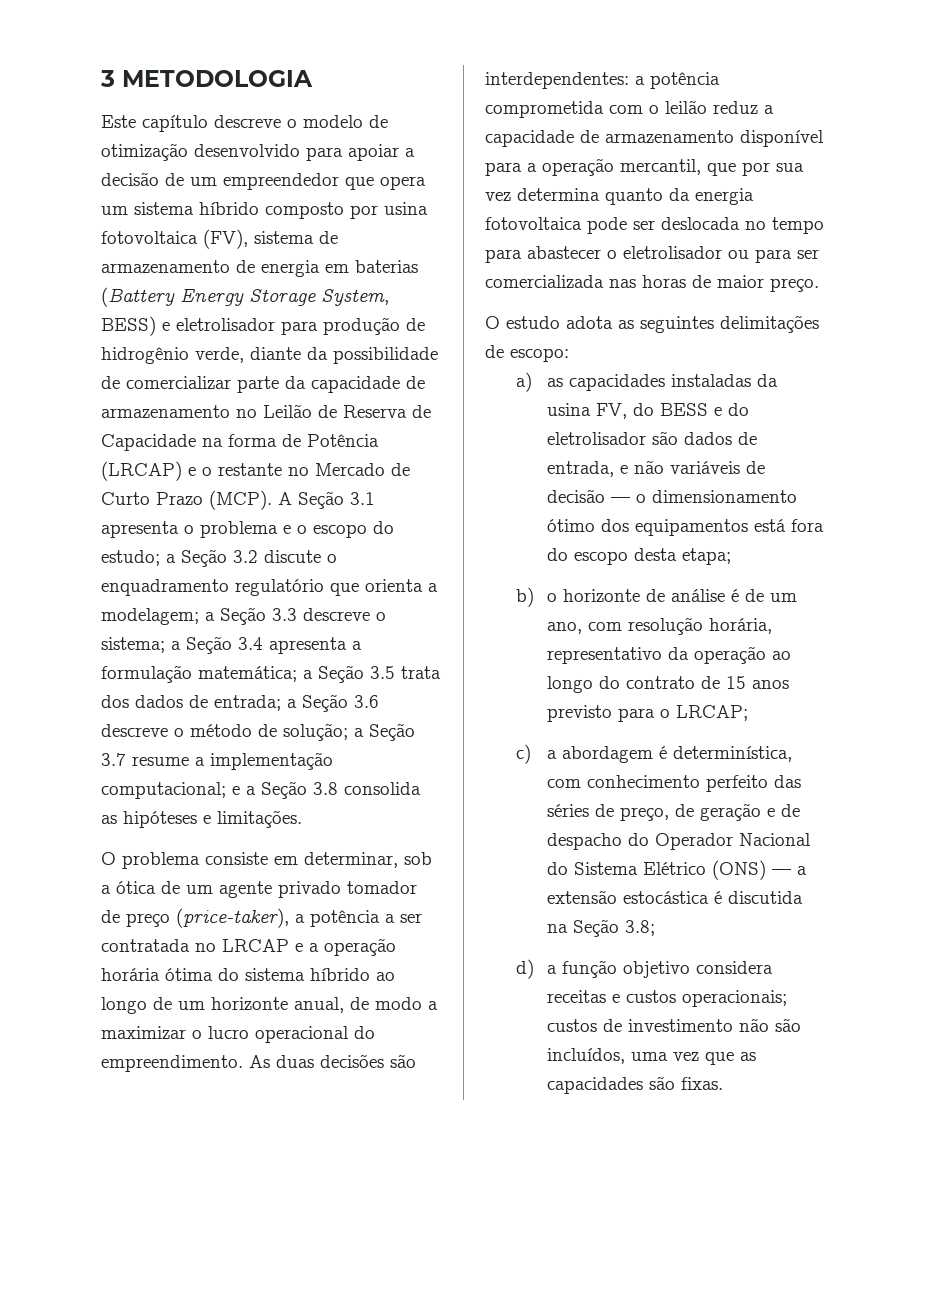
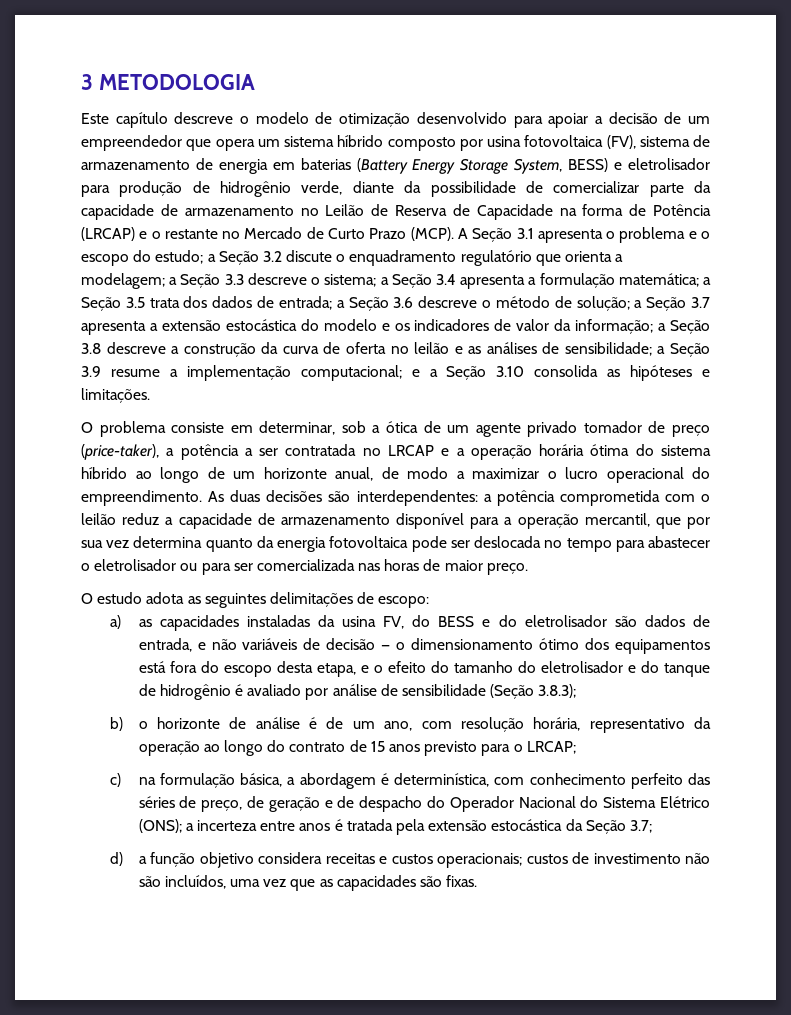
(126, 759) none -> [81,319,711,335] [81,342,710,357] [81,366,101,377] apresenta a extensão estocástica do modelo e os indicadores de valor da informação; a Seção 3.8 descreve a construção da curva de oferta no leilão e as análises de sensibilidade; a Seção 3.9
[313,782,338,795] 3.8 -> [496,366,525,377] 3.10
[682,548,732,565] etapa; -> [316,661,710,677] [138,684,577,700] etapa, e o efeito do tamanho do eletrolisador e do tanque de hidrogênio é avaliado por análise de sensibilidade (Seção 3.8.3);
(532, 754) none -> [138,773,283,788] na formulação básica,
[712,860,808,880] [547,890,804,904] [547,919,656,937] (ONS) — a extensão estocástica é discutida na Seção 3.8; -> [138,819,652,835] (ONS); a incerteza entre anos é tratada pela extensão estocástica da Seção 3.7;

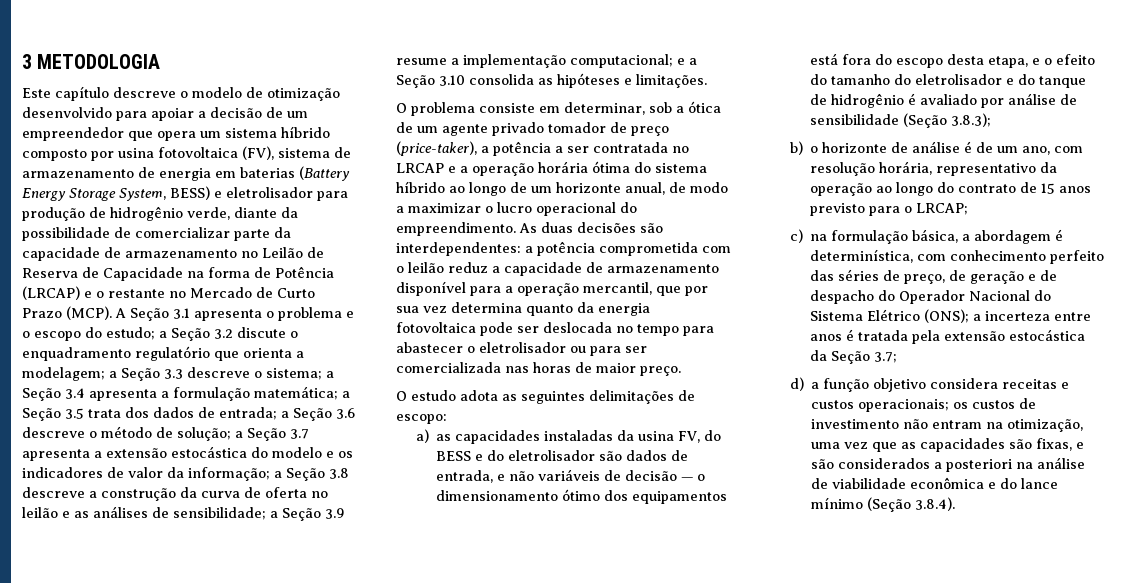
(523, 860) none -> [952,402,968,409] os
[138,875,226,889] são incluídos, -> [931,419,1083,432] entram na otimização,
[446,875,478,887] fixas. -> [1035,438,1084,451] [810,457,1085,472] [810,477,1058,489] [810,497,955,512] fixas, e são considerados a posteriori na análise de viabilidade econômica e do lance mínimo (Seção 3.8.4).

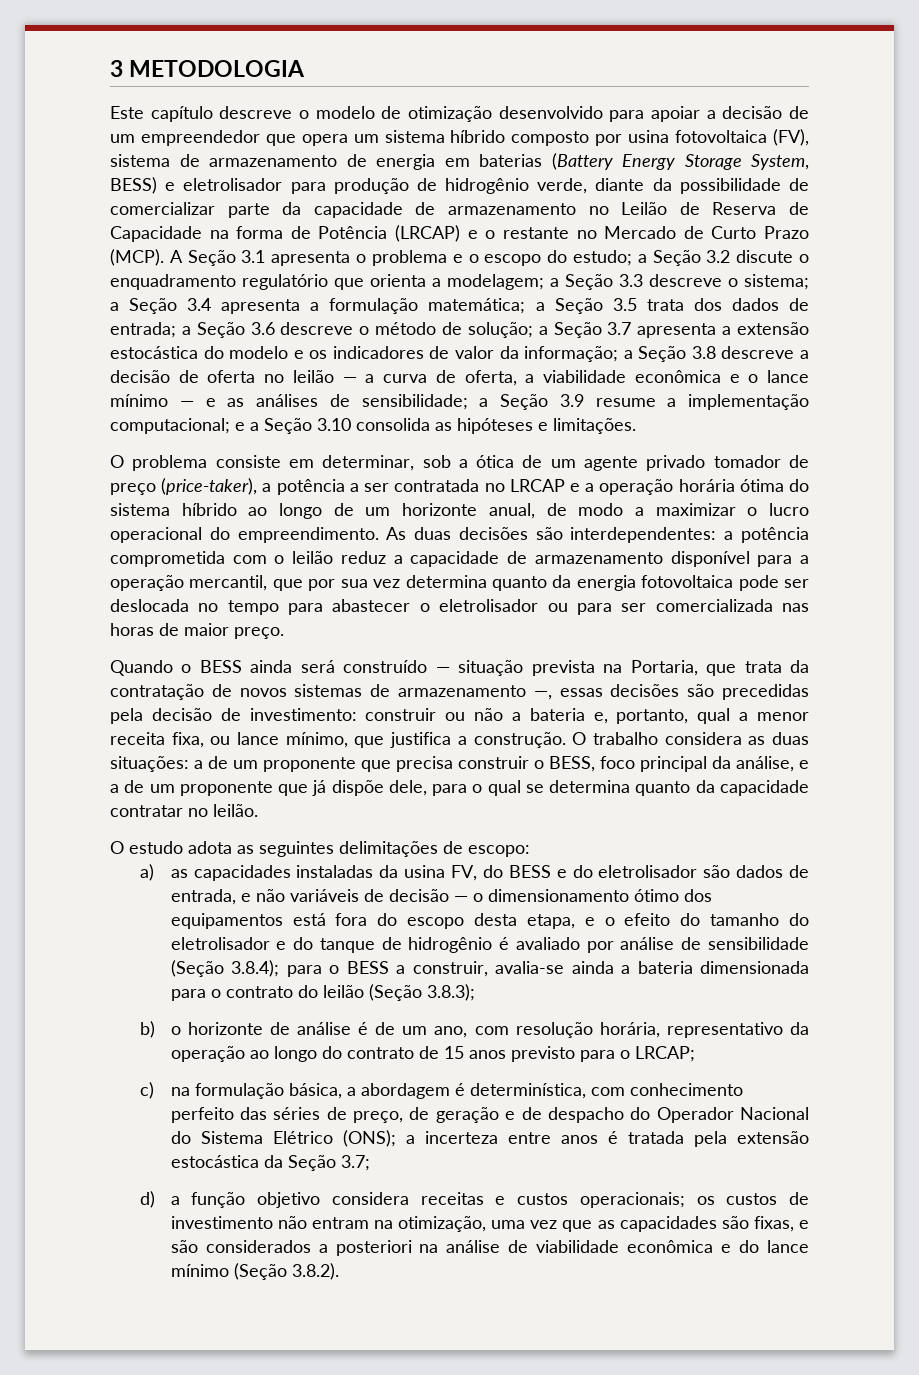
[101,487,240,501] construção da curva -> [110,370,170,383] decisão
(58, 512) none -> [342,370,810,386] [110,394,194,407] — a curva de oferta, a viabilidade econômica e o lance mínimo —
(681, 371) none -> [110,660,809,676] [110,684,809,700] [110,708,809,724] [110,732,810,748] [110,756,809,772] [110,780,809,796] [110,804,258,817] // Quando o BESS ainda será construído — situação prevista na Portaria, que trata da contratação de novos sistemas de armazenamento —, essas decisões são precedidas pela decisão de investimento: construir ou não a bateria e, portanto, qual a menor receita fixa, ou lance mínimo, que justifica a construção. O trabalho considera as duas situações: a de um proponente que precisa construir o BESS, foco principal da análise, e a de um proponente que já dispõe dele, para o qual se determina quanto da capacidade contratar no leilão.
(947, 120) none -> [231,960,809,977] [170,984,422,1001] 3.8.4); para o BESS a construir, avalia-se ainda a bateria dimensionada para o contrato do leilão (Seção
[914,497,955,511] 3.8.4). -> [291,1263,339,1280] 3.8.2).

